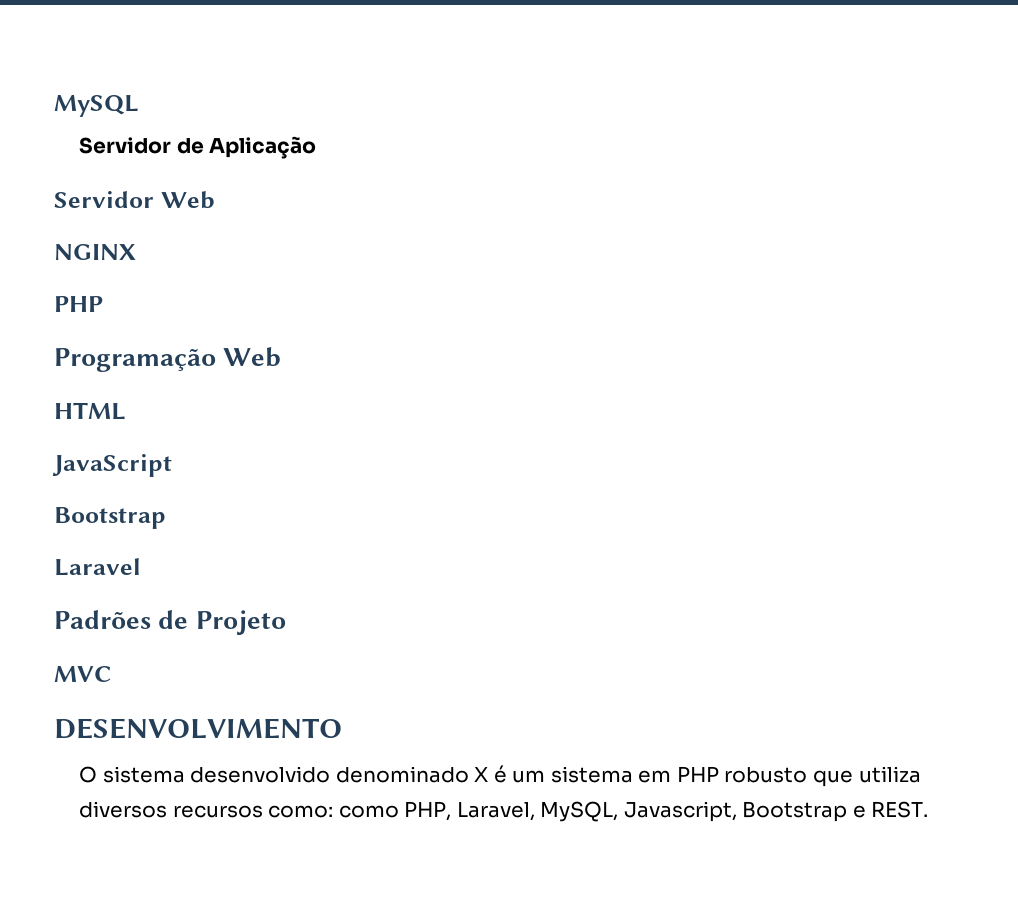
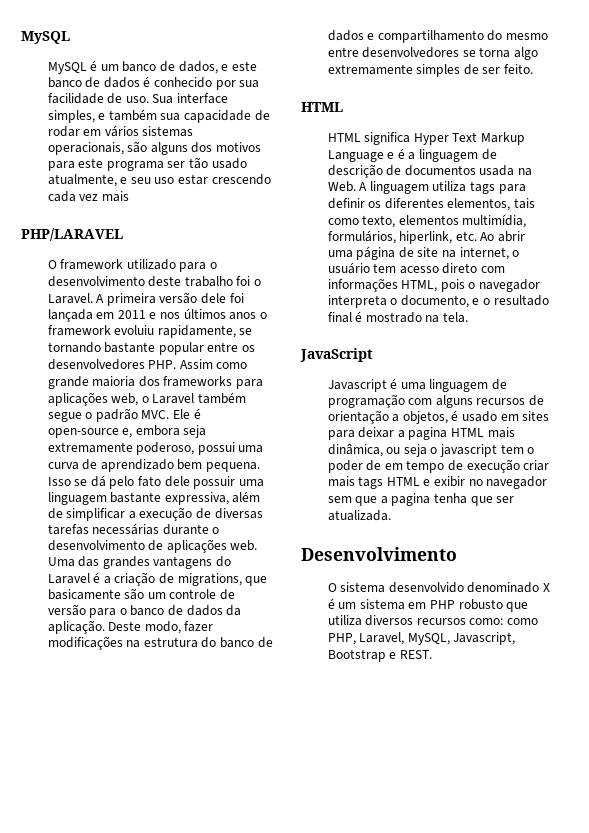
[79,136,317,159] [54,191,215,209] [54,244,136,260] [54,296,103,312] [54,347,282,372] [54,402,126,420] [52,454,172,477] [54,507,166,529] [54,558,141,576] [54,610,286,635] [54,666,112,682] [54,718,342,739] Servidor de Aplicação // Servidor Web // NGINX // PHP // Programação Web // HTML // JavaScript // Bootstrap // Laravel // Padrões de Projeto // MVC // DESENVOLVIMENTO -> [47,60,258,74] [47,76,260,90] [47,93,229,104] [47,109,270,123] [47,125,194,137] [47,141,262,155] [47,157,247,171] [47,174,271,187] [47,191,129,202] [21,228,123,241] [47,259,218,272] [47,276,262,287] [47,292,244,306] [47,308,268,322] [47,325,253,338] [47,342,256,355] [47,359,248,370] [47,376,264,389] [47,392,247,406] [47,408,201,422] [47,425,207,438] [47,442,264,455] [47,459,261,472] [47,475,265,489] [47,491,261,505] [47,507,263,521] [47,523,220,535] [47,539,258,553] [47,556,232,569] [47,572,268,586] [47,588,236,600] [47,604,242,618] [47,620,214,634] [47,636,273,650] [327,30,549,43] [327,47,539,60] [327,64,534,77] [301,102,343,112] [327,132,526,145] [327,148,497,162] [327,164,533,178] [327,181,526,194] [327,198,536,211] [327,214,527,228] [327,230,526,244] [327,246,520,260] [327,262,506,274] [327,278,541,292] [327,295,549,308] [327,311,469,323] [300,348,373,362] [327,378,508,392] [327,394,545,408] [327,410,550,424] [327,427,515,440] [327,443,535,457] [327,459,550,473] [327,476,548,489] [327,493,515,506] [327,510,391,521] [301,547,457,561] MySQL é um banco de dados, e este banco de dados é conhecido por sua facilidade de uso. Sua interface simples, e também sua capacidade de rodar em vários sistemas operacionais, são alguns dos motivos para este programa ser tão usado atualmente, e seu uso estar crescendo cada vez mais // PHP/LARAVEL // O framework utilizado para o desenvolvimento deste trabalho foi o Laravel. A primeira versão dele foi lançada em 2011 e nos últimos anos o framework evoluiu rapidamente, se tornando bastante popular entre os desenvolvedores PHP. Assim como grande maioria dos frameworks para aplicações web, o Laravel também segue o padrão MVC. Ele é open-source e, embora seja extremamente poderoso, possui uma curva de aprendizado bem pequena. Isso se dá pelo fato dele possuir uma linguagem bastante expressiva, além de simplificar a execução de diversas tarefas necessárias durante o desenvolvimento de aplicações web. Uma das grandes vantagens do Laravel é a criação de migrations, que basicamente são um controle de versão para o banco de dados da aplicação. Deste modo, fazer modificações na estrutura do banco de dados e compartilhamento do mesmo entre desenvolvedores se torna algo extremamente simples de ser feito. // HTML // HTML significa Hyper Text Markup Language e é a linguagem de descrição de documentos usada na Web. A linguagem utiliza tags para definir os diferentes elementos, tais como texto, elementos multimídia, formulários, hiperlink, etc. Ao abrir uma página de site na internet, o usuário tem acesso direto com informações HTML, pois o navegador interpreta o documento, e o resultado final é mostrado na tela. // JavaScript // Javascript é uma linguagem de programação com alguns recursos de orientação a objetos, é usado em sites para deixar a pagina HTML mais dinâmica, ou seja o javascript tem o poder de em tempo de execução criar mais tags HTML e exibir no navegador sem que a pagina tenha que ser atualizada. // Desenvolvimento

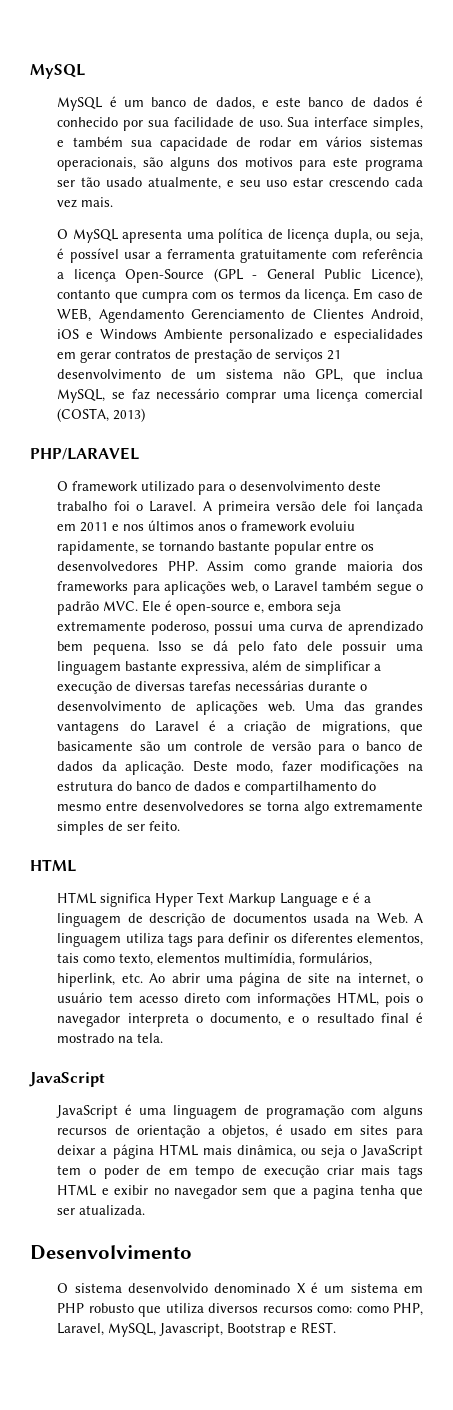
[101,191,129,202] mais -> [81,197,114,207] [57,228,423,243] [57,248,423,263] [57,268,423,283] [57,288,423,303] [57,308,423,323] [57,329,423,343] [57,349,342,363] [57,369,423,383] [57,388,423,403] [57,408,146,422] mais. // O MySQL apresenta uma política de licença dupla, ou seja, é possível usar a ferramenta gratuitamente com referência a licença Open-Source (GPL - General Public Licence), contanto que cumpra com os termos da licença. Em caso de WEB, Agendamento Gerenciamento de Clientes Android, iOS e Windows Ambiente personalizado e especialidades em gerar contratos de prestação de serviços 21 desenvolvimento de um sistema não GPL, que inclua MySQL, se faz necessário comprar uma licença comercial (COSTA, 2013)
[327,379,387,392] Javascript -> [56,1105,119,1119] JavaScript
[408,427,448,440] pagina -> [112,1144,154,1159] página
[440,444,498,457] javascript -> [361,1145,424,1159] JavaScript

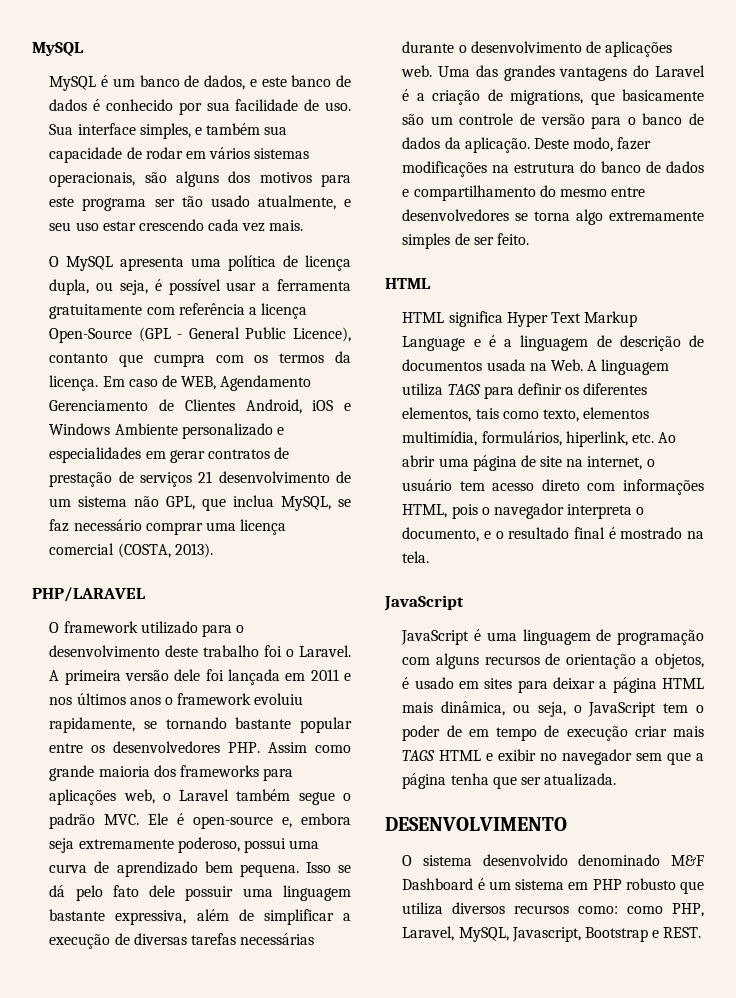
[113,408,146,422] 2013) -> [174,543,213,558] 2013).
[167,933,193,947] tags -> [447,384,481,395] TAGS
[320,1145,345,1158] seja -> [537,702,566,717] seja,
[397,1165,423,1179] tags -> [402,750,436,761] TAGS
[313,1185,355,1199] pagina -> [402,773,447,789] página
[30,1245,192,1260] Desenvolvimento -> [385,817,567,831] DESENVOLVIMENTO
[296,1283,306,1293] X -> [671,855,704,866] [402,878,474,890] M&F Dashboard

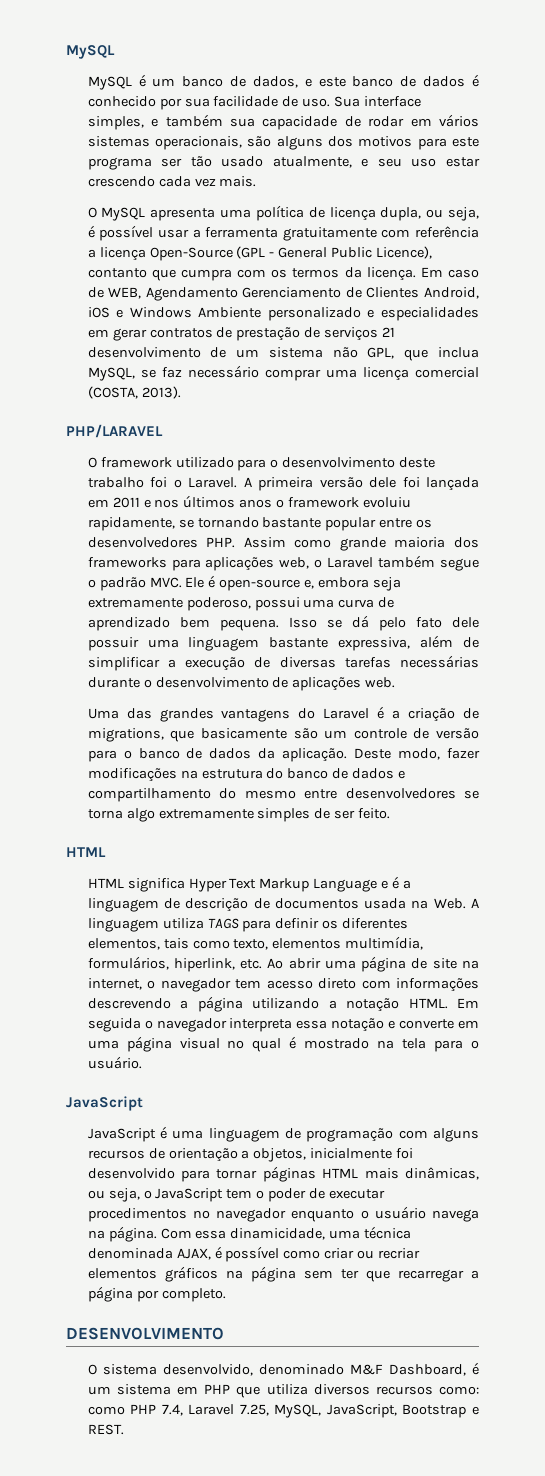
(433, 71) none -> (396, 682) //
[402,479,453,491] usuário -> [160,978,231,992] navegador
[402,503,645,519] [402,527,704,542] [402,551,430,563] HTML, pois o navegador interpreta o documento, e o resultado final é mostrado na tela. -> [87,996,480,1012] [87,1018,479,1032] [87,1036,480,1052] [87,1056,142,1069] descrevendo a página utilizando a notação HTML. Em seguida o navegador interpreta essa notação e converte em uma página visual no qual é mostrado na tela para o usuário.
[402,677,657,693] é usado em sites para deixar a página -> [310,1148,414,1159] [87,1166,316,1182] inicialmente foi desenvolvido para tornar páginas
[441,701,506,716] dinâmica, -> [405,1167,480,1180] dinâmicas,
[468,725,704,741] [402,749,704,765] [402,773,617,789] em tempo de execução criar mais TAGS HTML e exibir no navegador sem que a página tenha que ser atualizada. -> [328,1189,385,1199] [87,1206,479,1222] [87,1226,412,1242] [87,1246,421,1262] [87,1266,479,1282] [87,1286,226,1302] executar procedimentos no navegador enquanto o usuário navega na página. Com essa dinamicidade, uma técnica denominada AJAX, é possível como criar ou recriar elementos gráficos na página sem ter que recarregar a página por completo.
[482,854,568,866] desenvolvido -> [162,1364,253,1376] desenvolvido,
[402,878,474,890] Dashboard -> [388,1364,466,1376] Dashboard,
[625,878,676,890] robusto -> (231, 1389) none
[672,903,704,917] [402,926,581,942] PHP, Laravel, MySQL, Javascript, -> [130,1404,397,1418] PHP 7.4, Laravel 7.25, MySQL, JavaScript,

